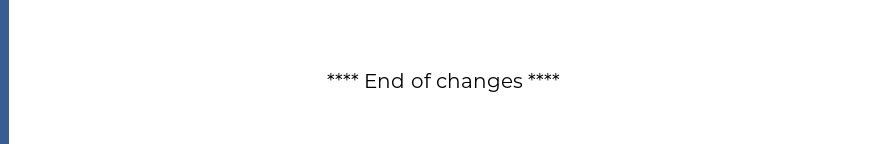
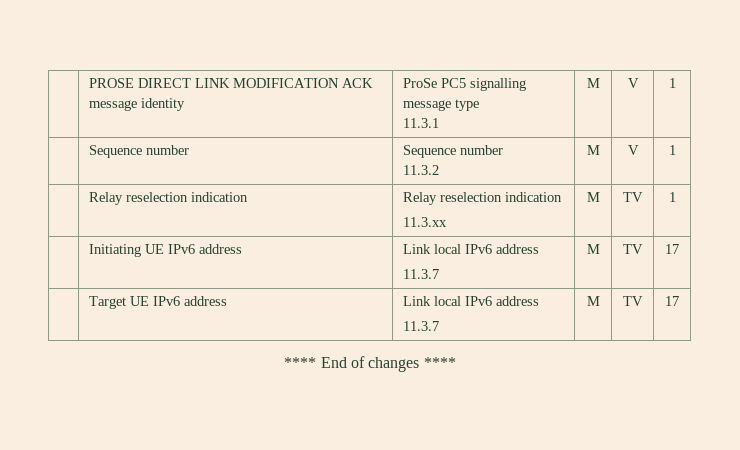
(326, 80) none -> [89,78,374,88] [89,98,186,111] [403,78,527,91] [403,99,480,111] [403,118,440,128] [586,78,600,88] [627,78,639,88] [668,78,676,88] [89,145,190,158] [403,145,504,158] [403,165,440,175] [586,145,600,155] [627,145,639,155] [668,145,676,155] [89,192,249,205] [403,192,563,205] [403,217,448,227] [586,192,600,202] [623,192,643,202] [668,192,676,202] [89,244,243,257] [403,244,540,254] [403,269,440,279] [586,244,600,254] [623,244,643,254] [665,244,679,254] [89,296,228,309] [403,296,540,306] [403,321,440,331] [586,296,600,306] [623,296,643,306] [665,296,679,306] | PROSE DIRECT LINK MODIFICATION ACK message identity | ProSe PC5 signalling message type // 11.3.1 | M | V | 1 // | Sequence number | Sequence number // 11.3.2 | M | V | 1 // | Relay reselection indication | Relay reselection indication // 11.3.xx | M | TV | 1 // | Initiating UE IPv6 address | Link local IPv6 address // 11.3.7 | M | TV | 17 // | Target UE IPv6 address | Link local IPv6 address // 11.3.7 | M | TV | 17 //

